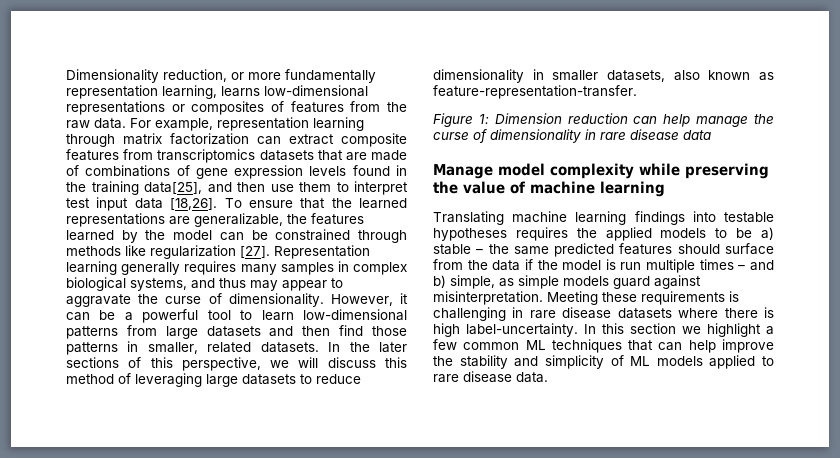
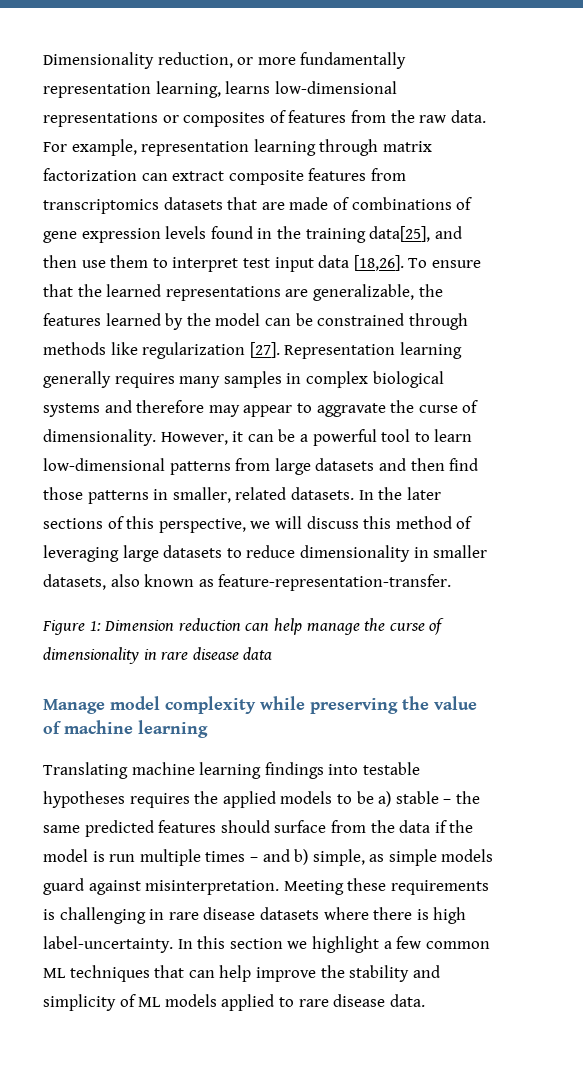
[130,278,246,291] systems, and thus -> [43,400,205,417] systems and therefore

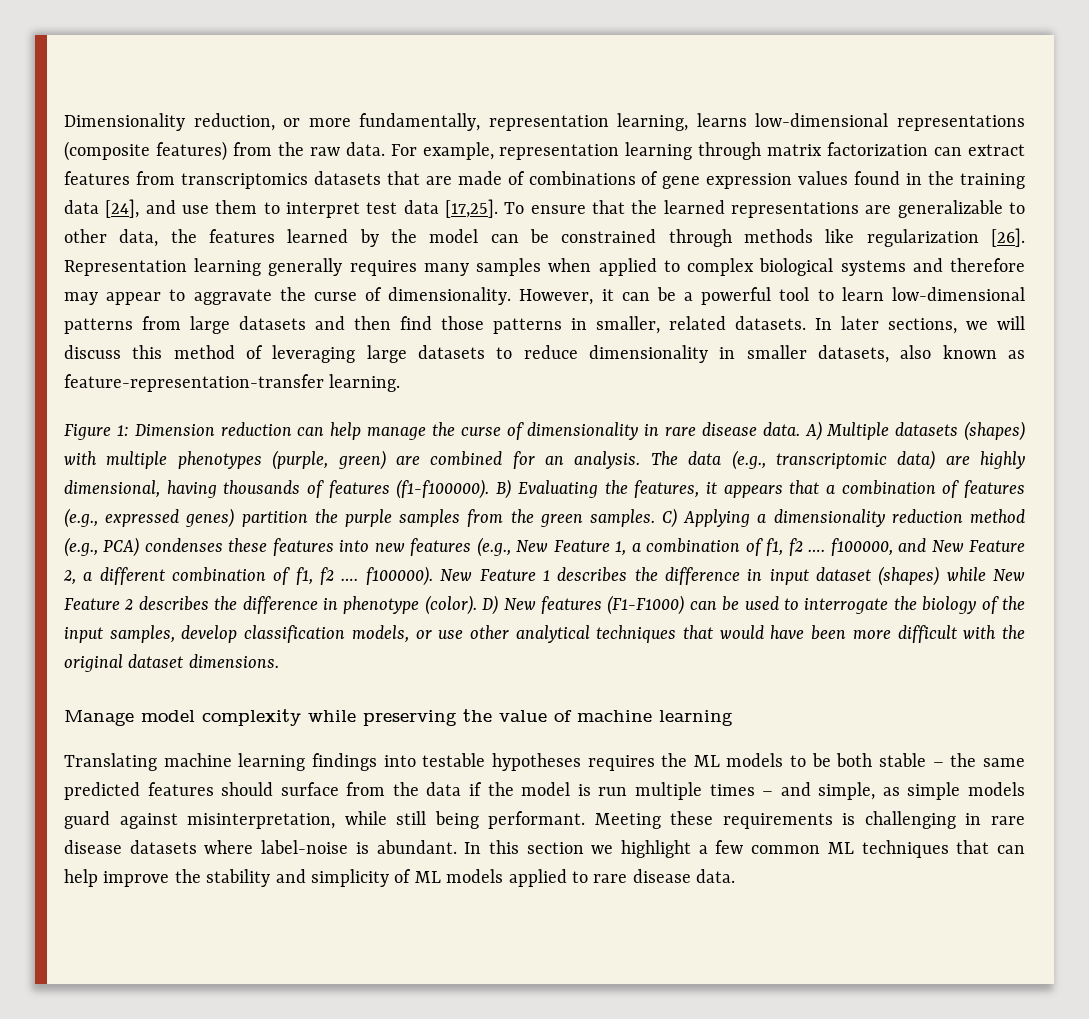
[300,52,407,69] fundamentally -> [359,113,481,131] fundamentally,
[162,110,347,127] or composites of features -> [64,141,227,161] (composite features)
[228,170,304,185] composite -> (1025, 150) none
[165,226,207,239] levels -> [798,171,849,185] values
[369,226,462,242] [43,255,77,268] data[25], and then -> [64,199,176,218] data [24], and
[274,255,404,272] input data [18,26]. -> [403,199,498,218] data [17,25].
[312,284,414,301] generalizable, -> [897,200,1025,218] [64,229,159,247] generalizable to other data,
[249,342,280,358] [27]. -> [991,228,1025,247] [26].
[286,373,302,384] in -> [548,258,680,276] when applied to
[378,487,441,500] [43,516,246,533] the later sections of this perspective, -> [841,316,957,334] later sections,
[218,574,452,591] feature-representation-transfer. -> [64,374,401,392] feature-representation-transfer learning.
[243,647,273,660] data -> [762,421,1026,441] [64,450,1025,470] [64,479,1025,499] [64,508,1025,528] [64,537,1025,557] [63,566,1026,586] [64,595,1025,615] [64,625,1026,643] [64,654,279,672] data. A) Multiple datasets (shapes) with multiple phenotypes (purple, green) are combined for an analysis. The data (e.g., transcriptomic data) are highly dimensional, having thousands of features (f1-f100000). B) Evaluating the features, it appears that a combination of features (e.g., expressed genes) partition the purple samples from the green samples. C) Applying a dimensionality reduction method (e.g., PCA) condenses these features into new features (e.g., New Feature 1, a combination of f1, f2 …. f100000, and New Feature 2, a different combination of f1, f2 …. f100000). New Feature 1 describes the difference in input dataset (shapes) while New Feature 2 describes the difference in phenotype (color). D) New features (F1-F1000) can be used to interrogate the biology of the input samples, develop classification models, or use other analytical techniques that would have been more difficult with the original dataset dimensions.
[222,791,276,808] applied -> [693,755,720,767] ML
[378,791,392,807] a) -> [836,753,873,767] both
[294,849,309,865] b) -> (811, 789) none
[145,880,280,895] misinterpretation. -> [187,811,586,829] misinterpretation, while still being performant.
[373,907,467,924] [43,936,173,953] there is high label-uncertainty. -> [261,840,457,854] label-noise is abundant.

